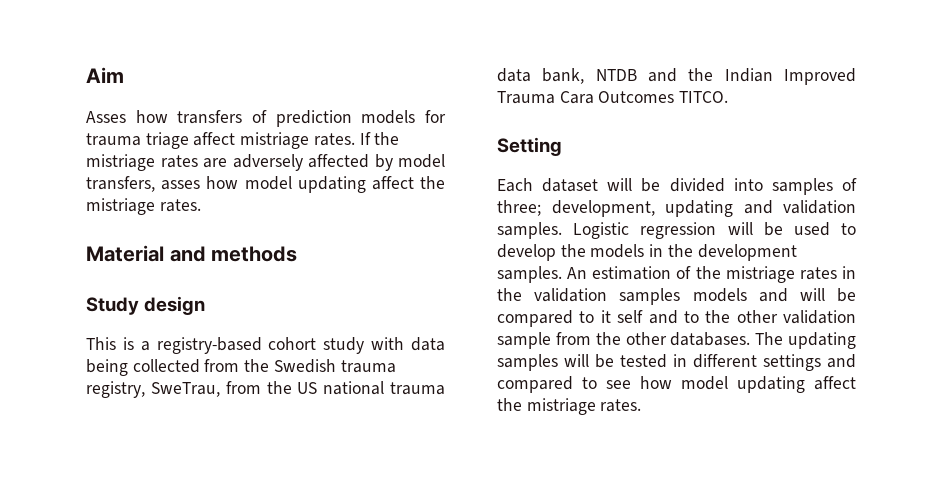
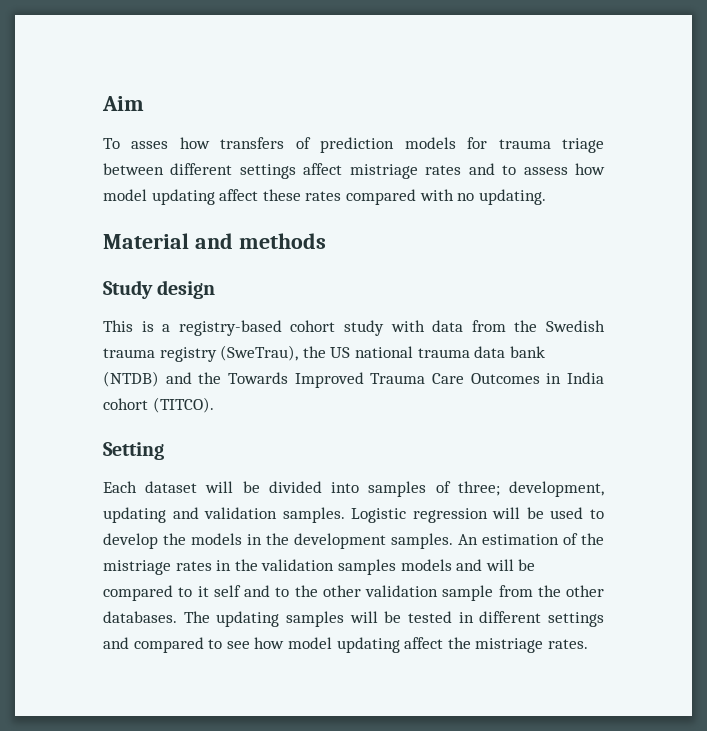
[86,111,126,123] Asses -> [103,138,169,149] To asses
[193,132,400,149] [86,154,445,171] [86,176,445,193] [86,198,201,215] affect mistriage rates. If the mistriage rates are adversely affected by model transfers, asses how model updating affect the mistriage rates. -> [103,163,606,179] [103,189,546,205] between different settings affect mistriage rates and to assess how model updating affect these rates compared with no updating.
[86,359,200,376] being collected -> (464, 326) none
[86,381,261,398] registry, SweTrau, from -> [159,345,299,362] registry (SweTrau),
[542,68,637,84] bank, NTDB -> [509,346,545,358] [103,371,159,387] bank (NTDB)
[724,68,773,82] Indian -> [228,372,288,384] Towards
[559,91,729,104] Cara Outcomes TITCO. -> [432,372,604,384] [103,397,214,413] Care Outcomes in India cohort (TITCO).

